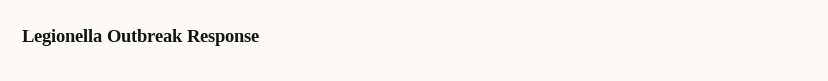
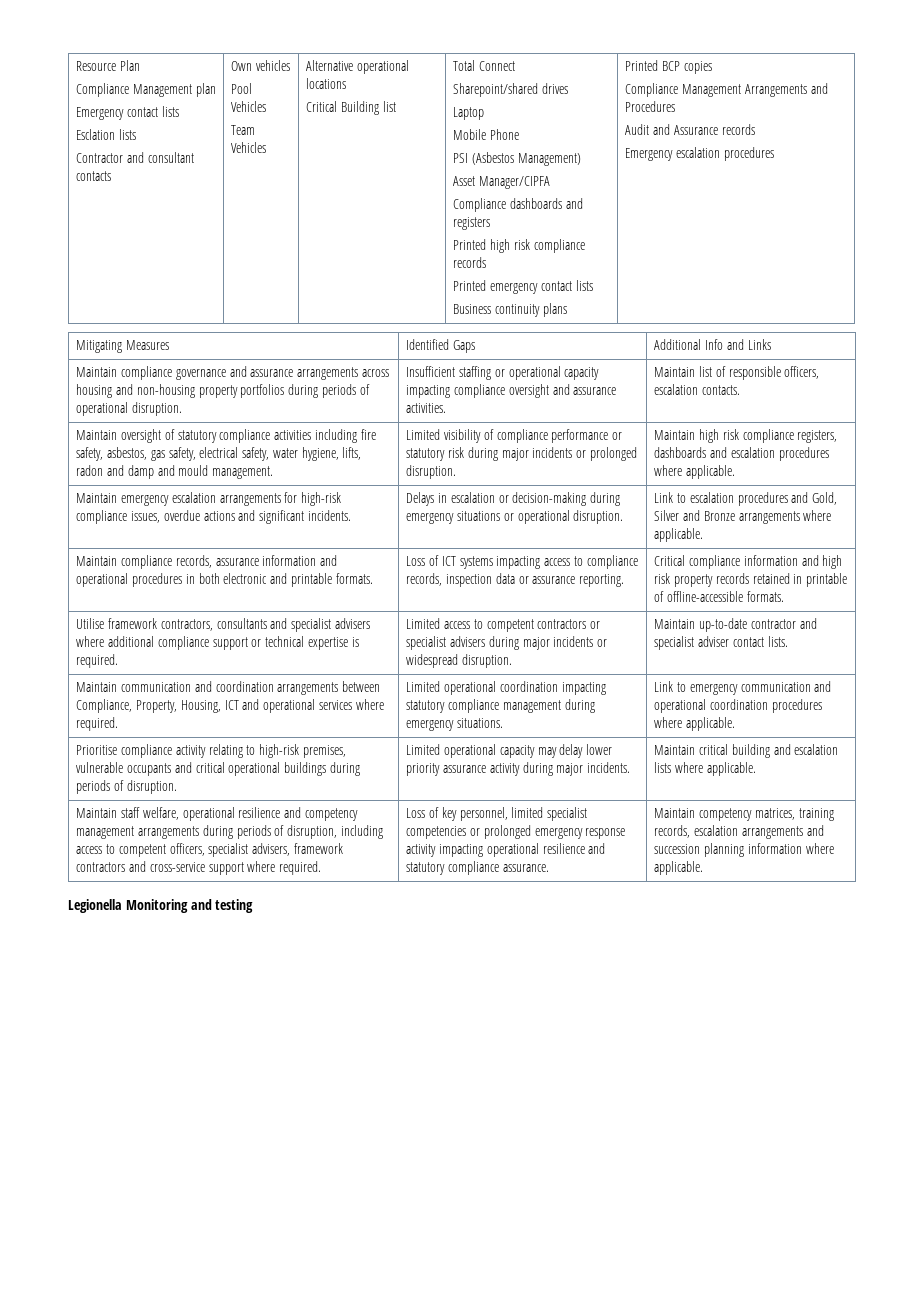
[22,29,259,46] Legionella Outbreak Response -> [76,60,140,71] [76,83,216,97] [76,106,179,120] [76,129,136,140] [76,152,194,163] [76,171,112,181] [231,60,290,71] [231,83,253,94] [231,101,267,112] [231,125,256,135] [231,142,267,153] [306,60,409,74] [306,78,347,89] [306,101,396,115] [453,60,515,71] [453,83,568,97] [453,107,485,120] [453,129,519,140] [453,152,581,166] [453,176,550,189] [453,198,583,212] [453,217,491,230] [453,239,585,253] [453,257,487,268] [453,280,593,294] [453,303,567,317] [625,60,712,74] [625,83,828,97] [625,101,676,112] [625,124,755,135] [625,147,774,161] [76,340,169,353] [406,339,475,353] [654,339,771,350] [76,366,389,380] [76,384,370,398] [76,402,182,416] [406,366,600,380] [406,384,617,398] [406,403,447,413] [654,366,820,380] [654,384,740,395] [76,429,376,443] [76,447,362,461] [76,465,274,479] [406,429,623,443] [406,447,637,461] [406,465,457,479] [654,429,838,443] [654,447,829,461] [654,465,735,479] [76,492,342,506] [76,510,351,524] [406,492,621,506] [406,510,624,524] [654,492,838,506] [654,510,832,524] [654,528,704,542] [76,555,338,569] [76,573,373,587] [406,555,638,569] [406,573,625,587] [654,555,843,569] [654,573,848,587] [654,591,784,602] [76,618,370,632] [76,636,359,650] [76,654,119,668] [406,618,601,632] [406,636,608,650] [406,654,512,668] [654,618,817,632] [654,636,788,650] [76,681,381,695] [76,699,384,713] [76,717,119,731] [406,681,606,695] [406,699,595,713] [406,718,503,731] [654,681,832,695] [654,699,822,713] [654,717,735,731] [76,744,346,758] [76,762,360,776] [76,780,177,794] [406,744,613,758] [406,762,631,776] [654,744,839,758] [654,762,756,776] [76,807,358,821] [76,825,383,839] [76,843,343,857] [76,861,322,875] [406,807,588,821] [406,825,626,839] [406,843,606,857] [406,861,549,875] [654,808,834,821] [654,825,824,839] [654,843,834,857] [654,861,704,875] [68,899,254,913] Resource Plan // Compliance Management plan // Emergency contact lists // Esclation lists // Contractor and consultant contacts | Own vehicles // Pool Vehicles // Team Vehicles | Alternative operational locations // Critical Building list | Total Connect // Sharepoint/shared drives // Laptop // Mobile Phone // PSI (Asbestos Management) // Asset Manager/CIPFA // Compliance dashboards and registers // Printed high risk compliance records // Printed emergency contact lists // Business continuity plans | Printed BCP copies // Compliance Management Arrangements and Procedures // Audit and Assurance records // Emergency escalation procedures // Mitigating Measures | Identified Gaps | Additional Info and Links // Maintain compliance governance and assurance arrangements across housing and non-housing property portfolios during periods of operational disruption. | Insufficient staffing or operational capacity impacting compliance oversight and assurance activities. | Maintain list of responsible officers, escalation contacts. // Maintain oversight of statutory compliance activities including fire safety, asbestos, gas safety, electrical safety, water hygiene, lifts, radon and damp and mould management. | Limited visibility of compliance performance or statutory risk during major incidents or prolonged disruption. | Maintain high risk compliance registers, dashboards and escalation procedures where applicable. // Maintain emergency escalation arrangements for high-risk compliance issues, overdue actions and significant incidents. | Delays in escalation or decision-making during emergency situations or operational disruption. | Link to escalation procedures and Gold, Silver and Bronze arrangements where applicable. // Maintain compliance records, assurance information and operational procedures in both electronic and printable formats. | Loss of ICT systems impacting access to compliance records, inspection data or assurance reporting. | Critical compliance information and high risk property records retained in printable of offline-accessible formats. // Utilise framework contractors, consultants and specialist advisers where additional compliance support or technical expertise is required. | Limited access to competent contractors or specialist advisers during major incidents or widespread disruption. | Maintain up-to-date contractor and specialist adviser contact lists. // Maintain communication and coordination arrangements between Compliance, Property, Housing, ICT and operational services where required. | Limited operational coordination impacting statutory compliance management during emergency situations. | Link to emergency communication and operational coordination procedures where applicable. // Prioritise compliance activity relating to high-risk premises, vulnerable occupants and critical operational buildings during periods of disruption. | Limited operational capacity may delay lower priority assurance activity during major incidents. | Maintain critical building and escalation lists where applicable. // Maintain staff welfare, operational resilience and competency management arrangements during periods of disruption, including access to competent officers, specialist advisers, framework contractors and cross-service support where required. | Loss of key personnel, limited specialist competencies or prolonged emergency response activity impacting operational resilience and statutory compliance assurance. | Maintain competency matrices, training records, escalation arrangements and succession planning information where applicable. // Legionella Monitoring and testing

